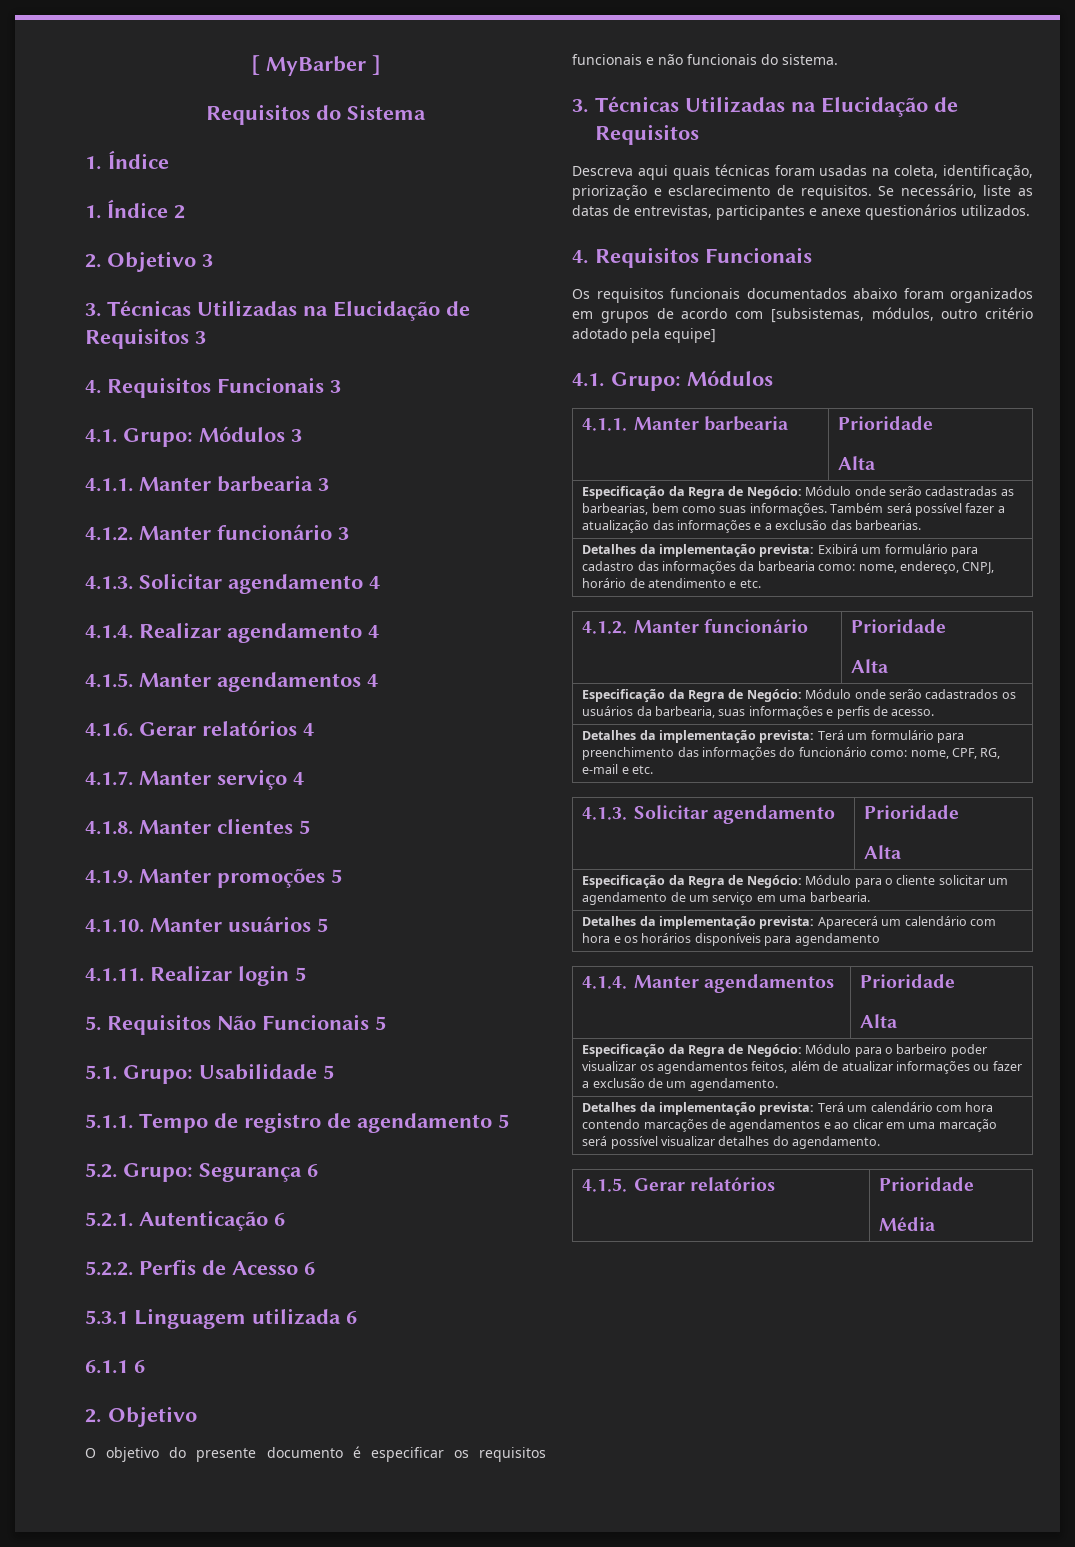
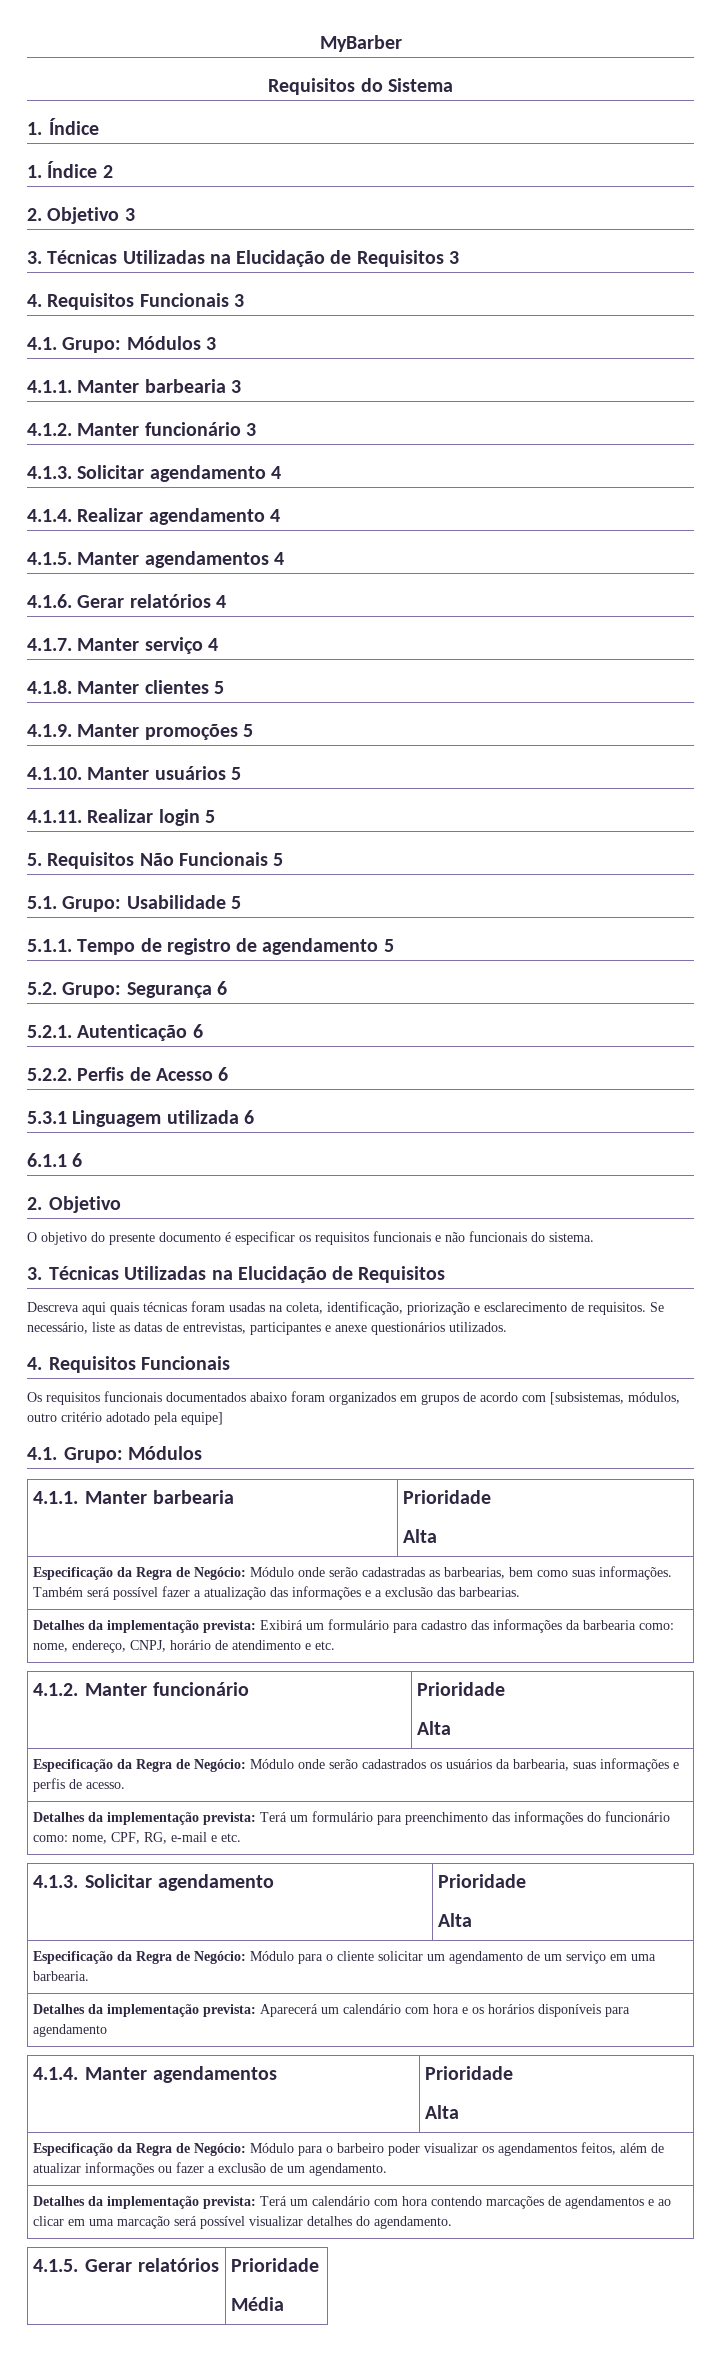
[250,55,260,75] [ -> (319, 43) none
[371,55,381,75] ] -> (402, 43) none

